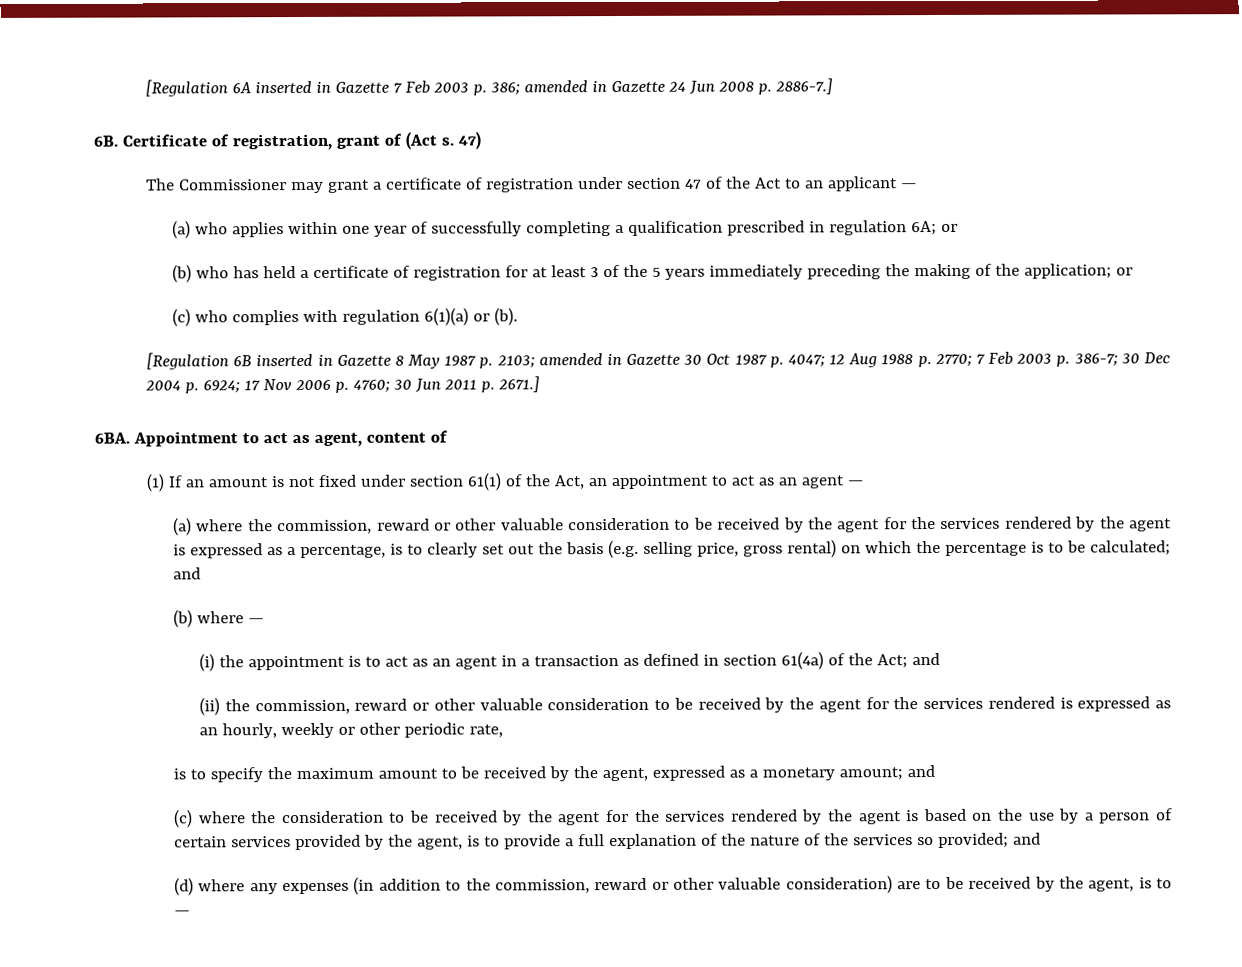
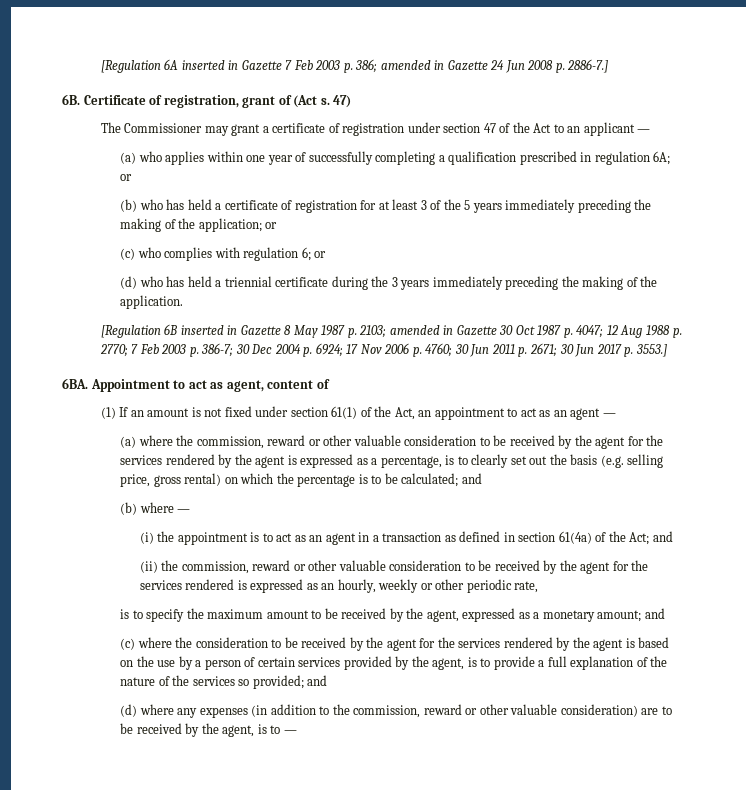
[423,307,518,326] 6(1)(a) or (b). -> [301,247,327,261] [120,276,658,290] [120,295,184,309] 6; or // (d) who has held a triennial certificate during the 3 years immediately preceding the making of the application.
[497,376,540,393] 2671.] -> [529,343,667,357] 2671; 30 Jun 2017 p. 3553.]

